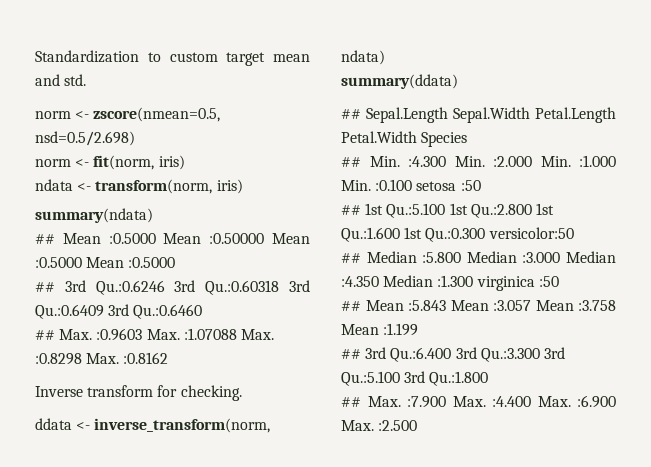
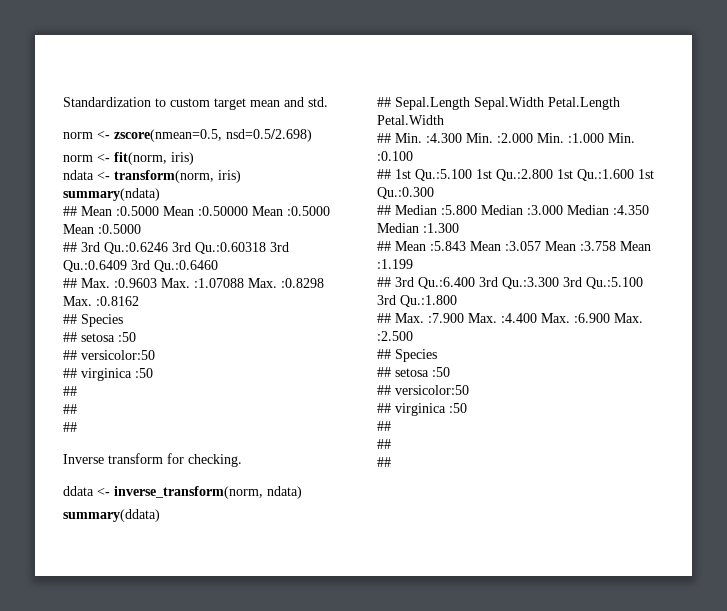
(169, 358) none -> [63,314,123,327] [63,332,136,342] [63,350,155,360] [63,368,153,381] [63,386,77,396] [63,404,77,414] [63,422,77,432] // ## Species // ## setosa :50 // ## versicolor:50 // ## virginica :50 // ## // ## // ##
[421,132,468,147] Species -> (444, 120) none
[416,180,481,191] setosa :50 -> (413, 156) none
[488,227,574,239] versicolor:50 -> (434, 193) none
[476,276,559,291] virginica :50 -> (459, 228) none
(418, 425) none -> [377,349,437,362] [377,367,450,377] [377,385,469,395] [377,403,467,416] [377,421,391,431] [377,439,391,449] [377,457,391,467] // ## Species // ## setosa :50 // ## versicolor:50 // ## virginica :50 // ## // ## // ##

